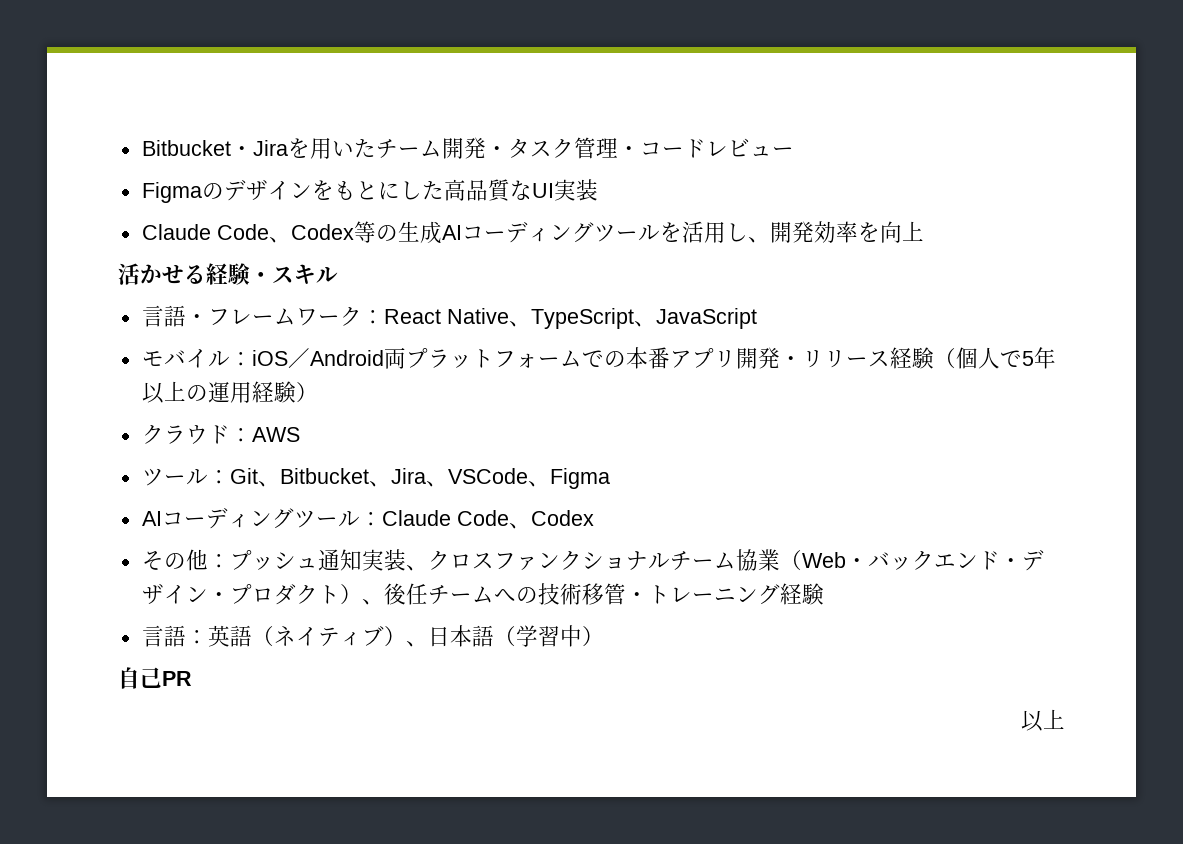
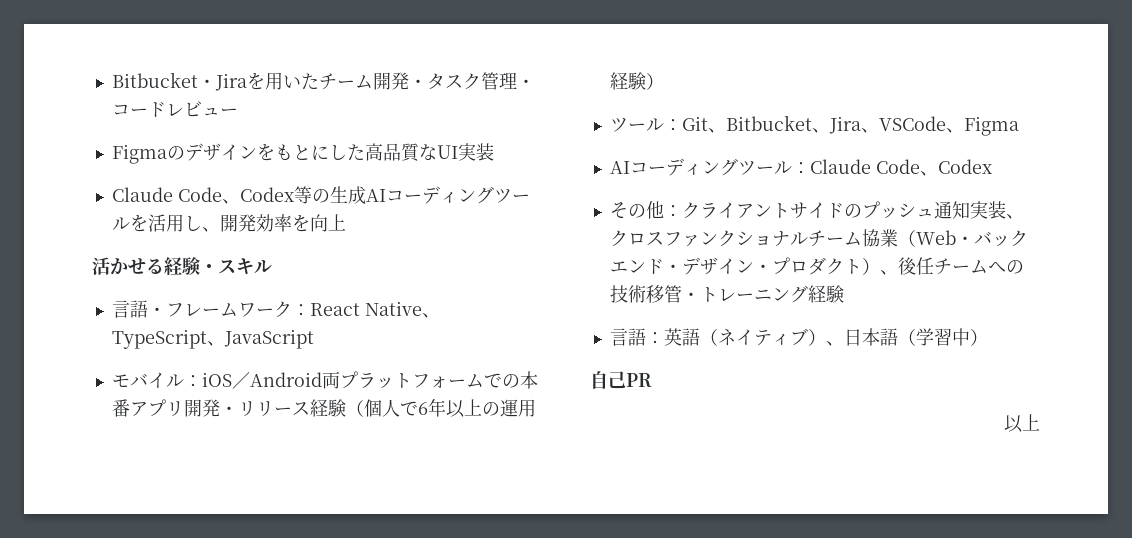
[1021,351,1034,366] 5 -> [417,402,428,415] 6
[141,425,300,444] // クラウド：AWS -> (664, 81) none
(230, 561) none -> [681,202,862,219] クライアントサイドの

